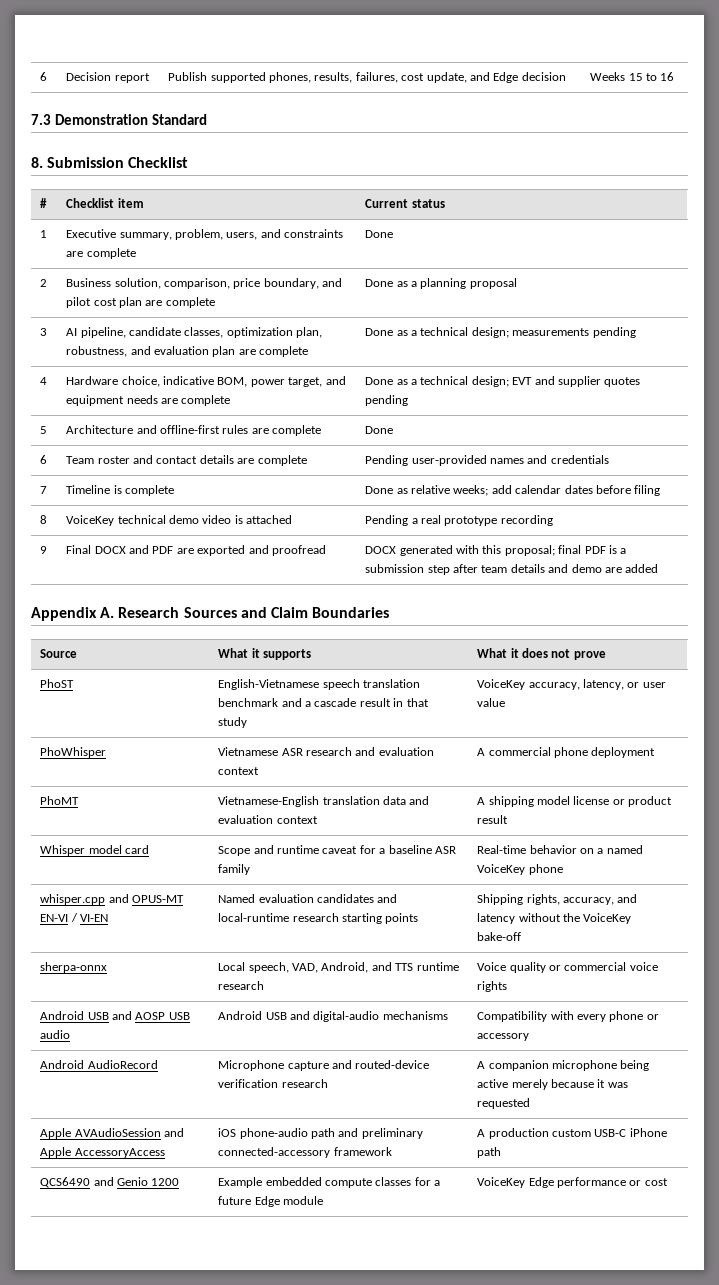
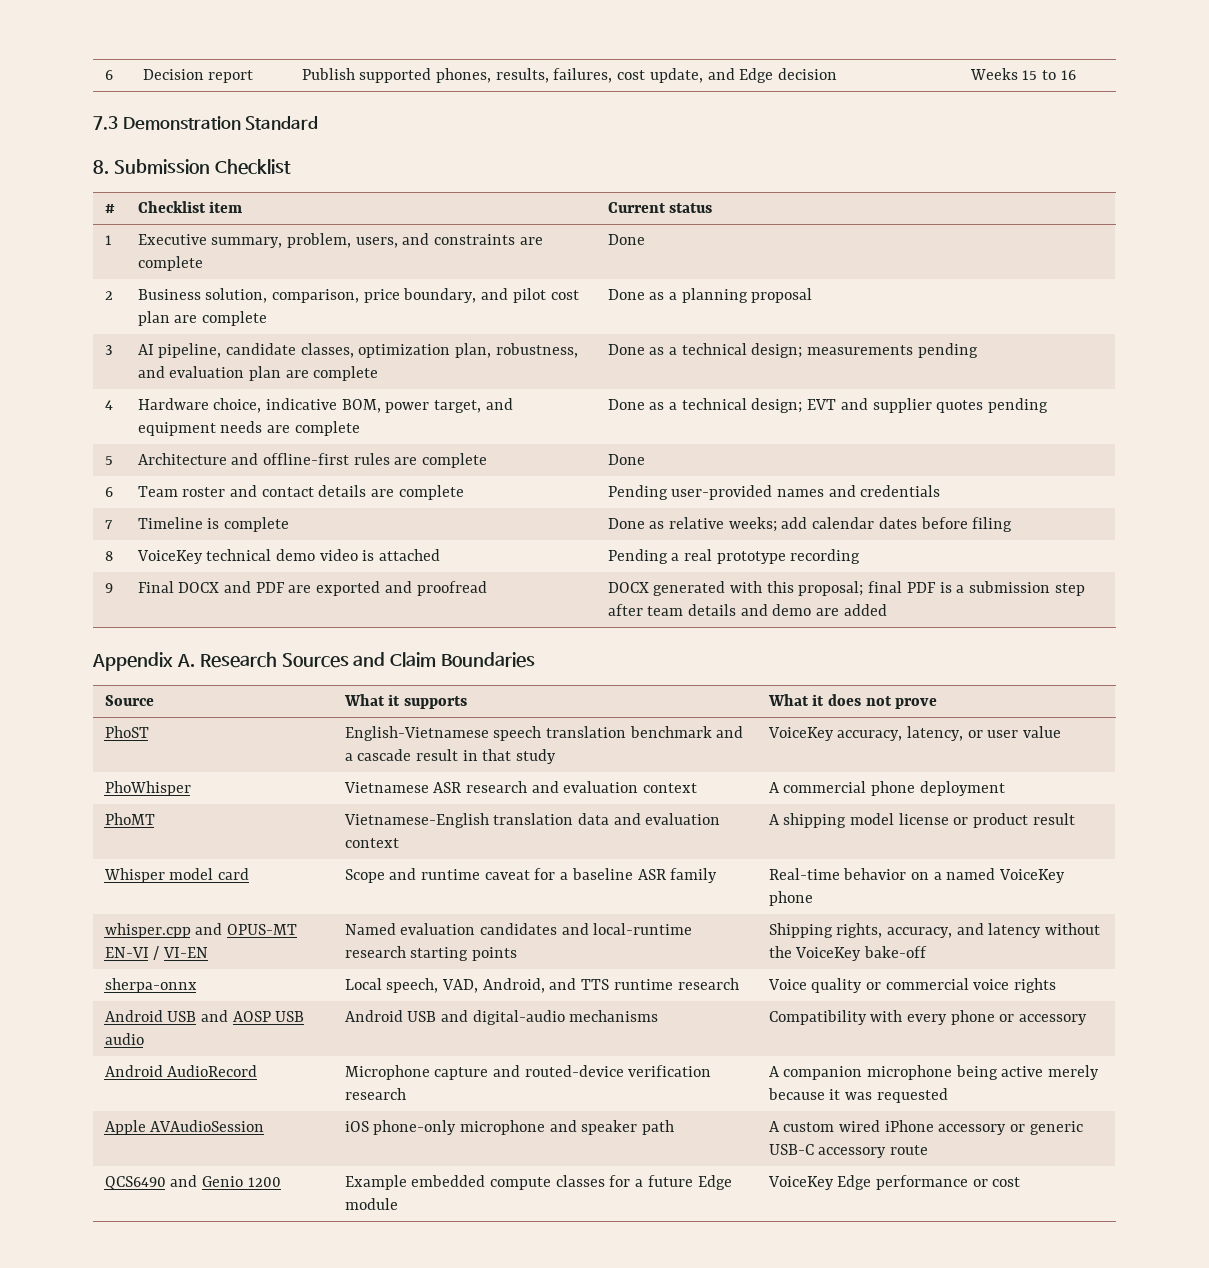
[164,1128,185,1137] [40,1147,165,1158] [218,1128,423,1139] [218,1147,392,1158] [477,1128,667,1139] [477,1147,502,1158] and Apple AccessoryAccess | iOS phone-audio path and preliminary connected-accessory framework | A production custom USB-C iPhone path -> [344,1120,675,1135] [768,1120,1083,1135] [768,1144,928,1158] | iOS phone-only microphone and speaker path | A custom wired iPhone accessory or generic USB-C accessory route

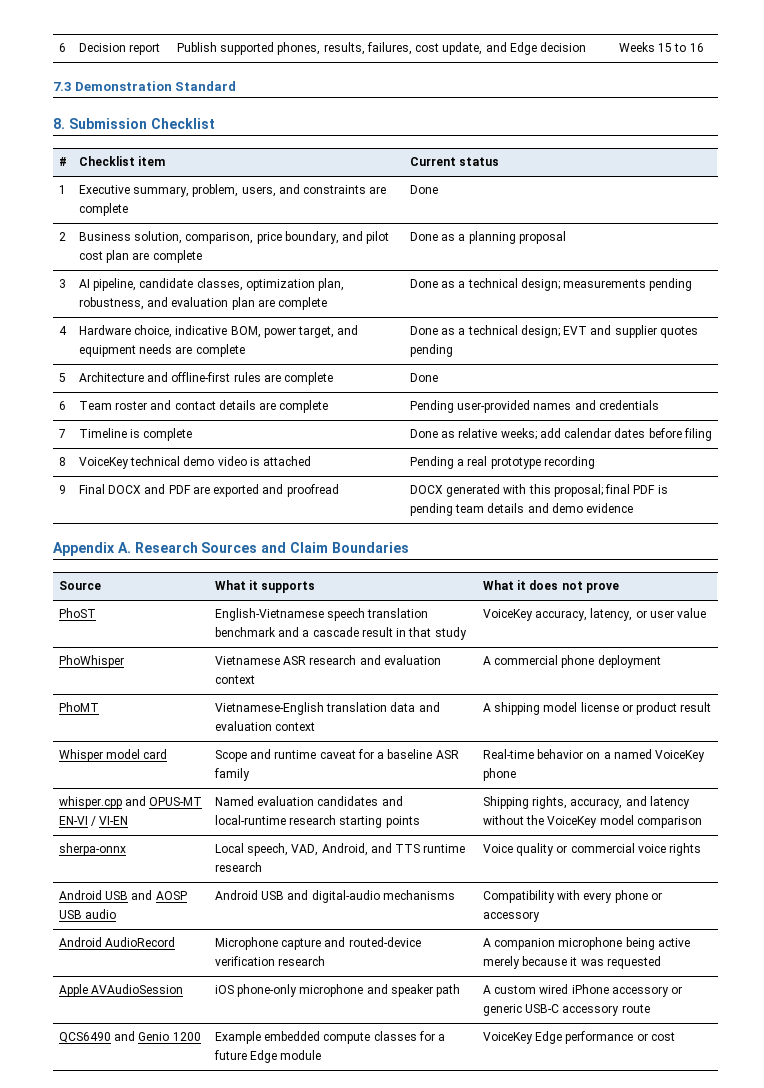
[956,581,1085,596] [607,604,643,616] a submission step after -> [409,503,453,516] pending
[816,604,887,616] are added -> [586,503,634,513] evidence
[863,946,927,958] bake-off -> [599,815,702,828] model comparison

